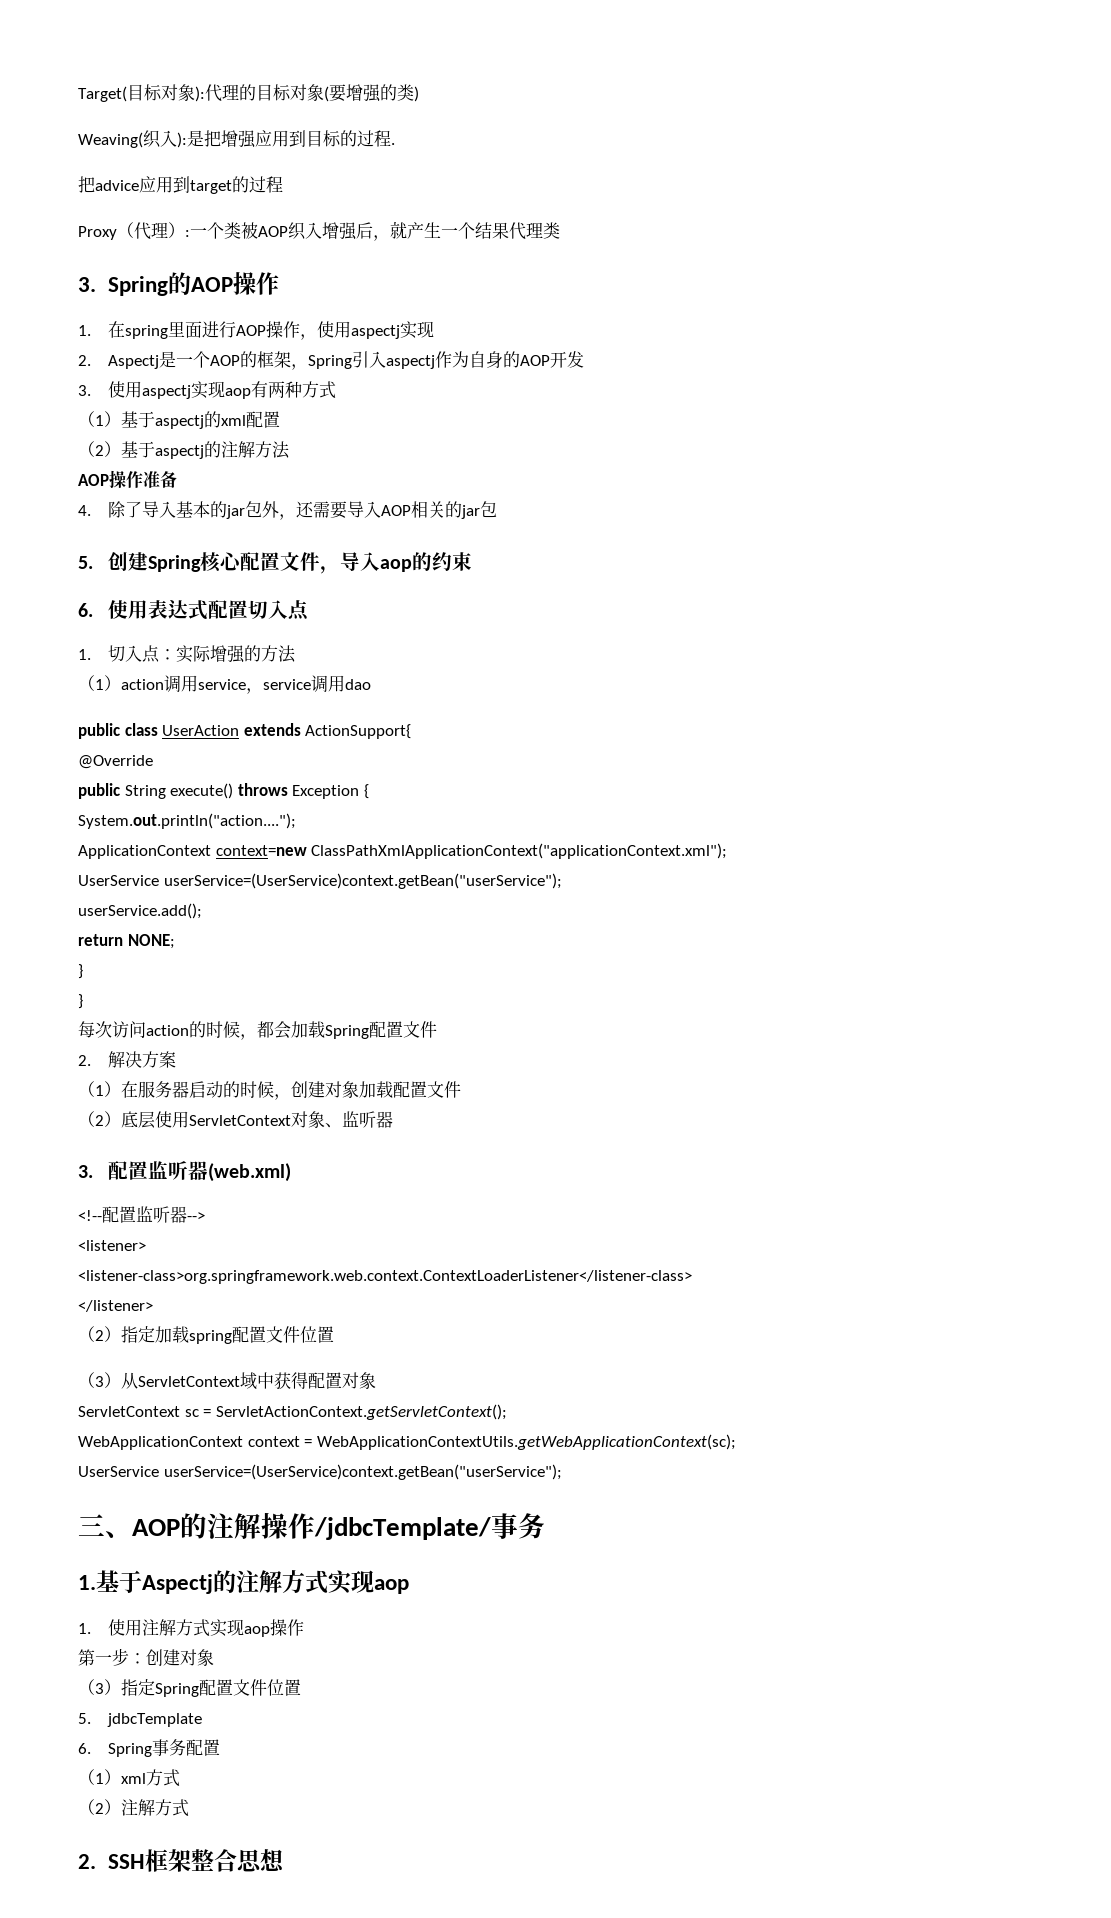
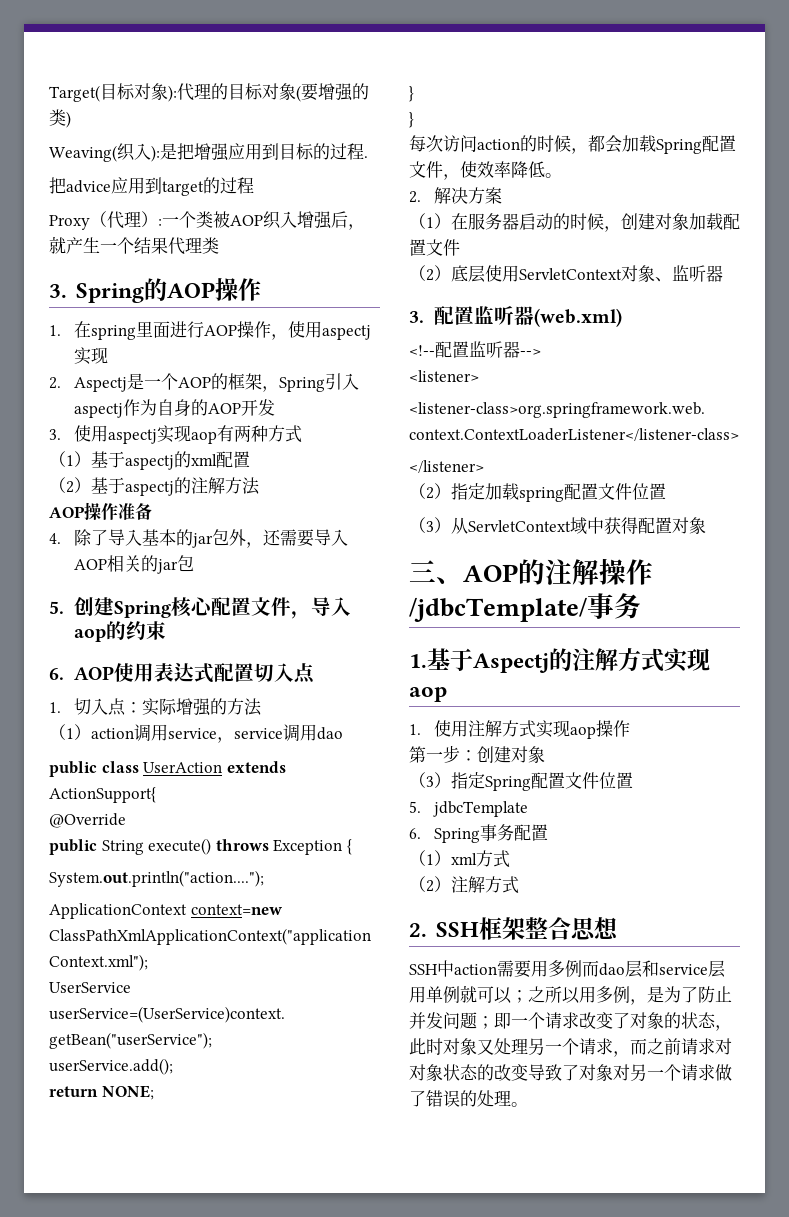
(93, 610) none -> [74,666,115,680] AOP
(437, 1029) none -> [443,161,562,180] ，使效率降低。
[78,1404,507,1420] [78,1434,736,1450] [78,1464,562,1480] // ServletContext sc = ServletActionContext.getServletContext(); // WebApplicationContext context = WebApplicationContextUtils.getWebApplicationContext(sc); // UserService userService=(UserService)context.getBean("userService"); -> (706, 525) none
(285, 1860) none -> [409,960,725,978] [409,985,732,1005] [409,1012,732,1031] [409,1038,732,1057] [409,1064,732,1081] [409,1090,528,1107] // SSH中action需要用多例而dao层和service层用单例就可以；之所以用多例，是为了防止并发问题；即一个请求改变了对象的状态，此时对象又处理另一个请求，而之前请求对对象状态的改变导致了对象对另一个请求做了错误的处理。

